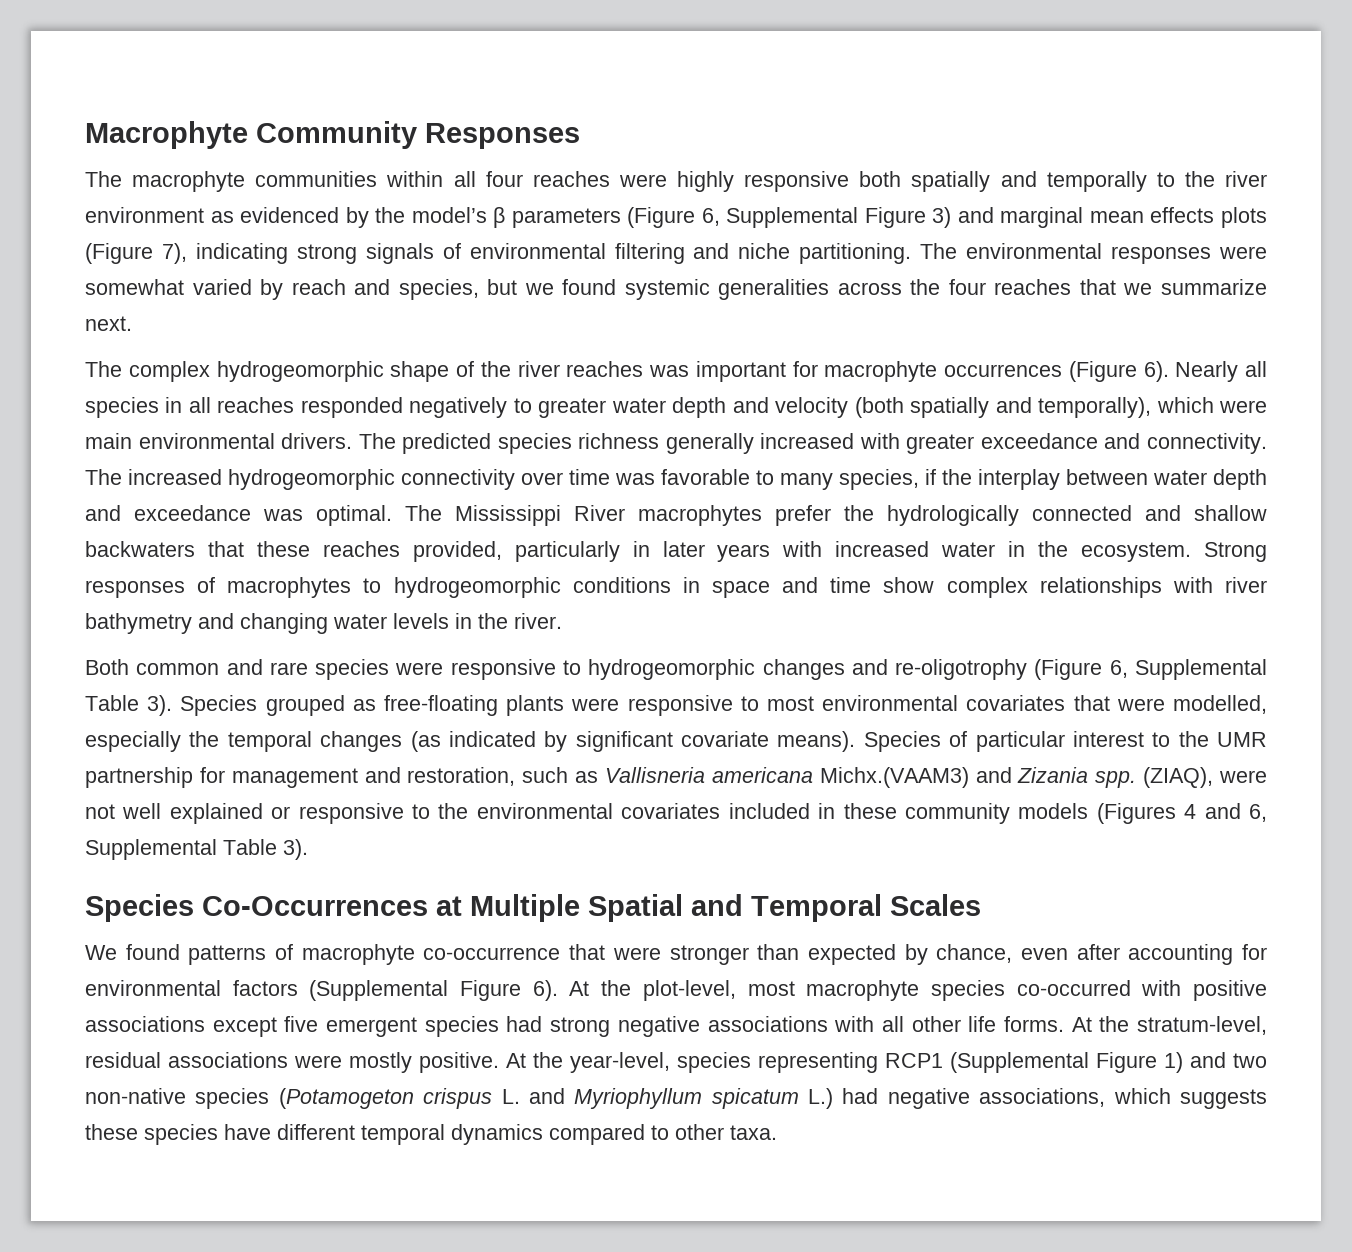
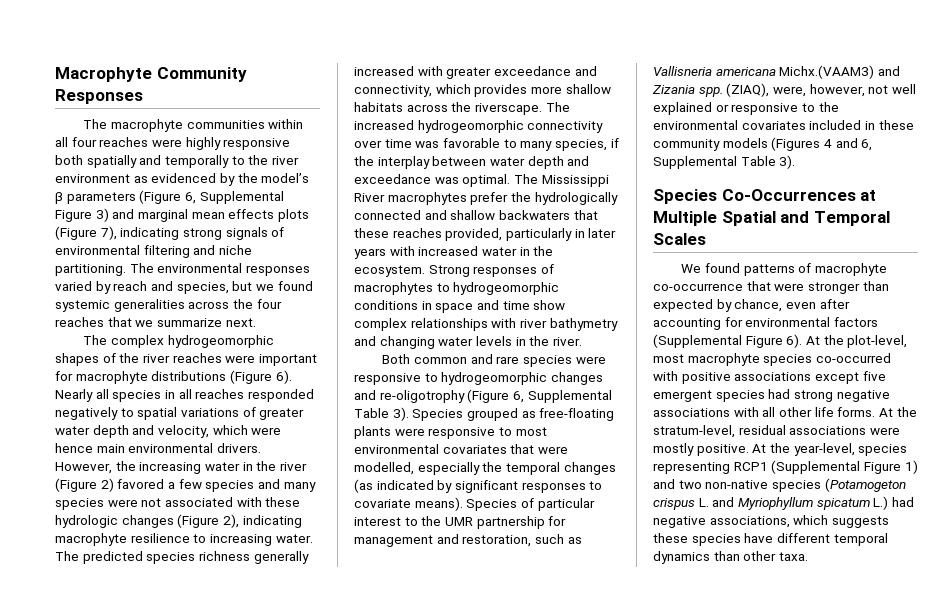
[1219,246,1267,259] [85,279,184,295] were somewhat -> (310, 270) none
[390,361,450,382] shape -> [55,353,99,366] shapes
[649,365,689,377] was -> [225,355,256,363] were
[944,364,1062,377] occurrences -> [151,371,227,381] distributions
(532, 405) none -> [137,407,256,420] spatial variations of
[775,397,1152,418] velocity (both spatially and temporally), -> [157,425,209,438] velocity,
(1268, 406) none -> [55,443,93,453] hence
(353, 441) none -> [55,461,307,474] [55,478,316,492] [55,497,301,510] [55,514,302,528] [55,533,313,546] However, the increasing water in the river (Figure 2) favored a few species and many species were not associated with these hydrologic changes (Figure 2), indicating macrophyte resilience to increasing water.
[1147,433,1267,454] connectivity. -> [354,84,611,97] [354,102,542,115] connectivity, which provides more shallow habitats across the riverscape.
(673, 741) none -> [521,481,603,493] responses to
[1219,770,1268,783] were -> [772,84,865,97] were, however,
[549,1124,669,1145] compared to -> [713,551,740,561] than

